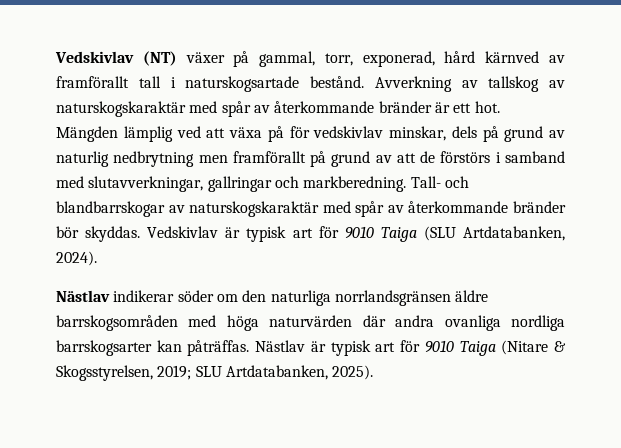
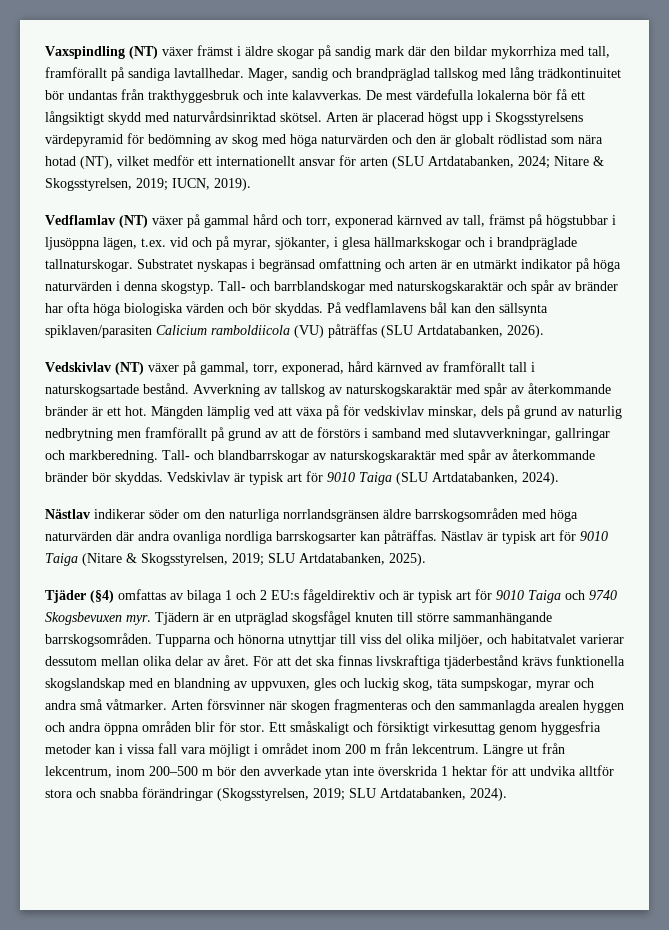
(55, 57) none -> [45,45,610,59] [45,67,621,81] [45,89,585,103] [45,111,583,125] [45,133,603,147] [45,155,604,169] [45,178,251,191] [45,214,616,228] [45,236,577,250] [45,258,621,272] [45,280,618,294] [45,302,548,316] [45,324,544,338] Vaxspindling (NT) växer främst i äldre skogar på sandig mark där den bildar mykorrhiza med tall, framförallt på sandiga lavtallhedar. Mager, sandig och brandpräglad tallskog med lång trädkontinuitet bör undantas från trakthyggesbruk och inte kalavverkas. De mest värdefulla lokalerna bör få ett långsiktigt skydd med naturvårdsinriktad skötsel. Arten är placerad högst upp i Skogsstyrelsens värdepyramid för bedömning av skog med höga naturvärden och den är globalt rödlistad som nära hotad (NT), vilket medför ett internationellt ansvar för arten (SLU Artdatabanken, 2024; Nitare & Skogsstyrelsen, 2019; IUCN, 2019). // Vedflamlav (NT) växer på gammal hård och torr, exponerad kärnved av tall, främst på högstubbar i ljusöppna lägen, t.ex. vid och på myrar, sjökanter, i glesa hällmarkskogar och i brandpräglade tallnaturskogar. Substratet nyskapas i begränsad omfattning och arten är en utmärkt indikator på höga naturvärden i denna skogstyp. Tall- och barrblandskogar med naturskogskaraktär och spår av bränder har ofta höga biologiska värden och bör skyddas. På vedflamlavens bål kan den sällsynta spiklaven/parasiten Calicium ramboldiicola (VU) påträffas (SLU Artdatabanken, 2026). //
(374, 372) none -> [45,589,617,603] [45,611,552,625] [45,633,624,647] [45,655,625,669] [45,678,594,691] [45,699,624,713] [45,721,601,735] [45,743,565,757] [45,765,614,779] [45,787,507,801] // Tjäder (§4) omfattas av bilaga 1 och 2 EU:s fågeldirektiv och är typisk art för 9010 Taiga och 9740 Skogsbevuxen myr. Tjädern är en utpräglad skogsfågel knuten till större sammanhängande barrskogsområden. Tupparna och hönorna utnyttjar till viss del olika miljöer, och habitatvalet varierar dessutom mellan olika delar av året. För att det ska finnas livskraftiga tjäderbestånd krävs funktionella skogslandskap med en blandning av uppvuxen, gles och luckig skog, täta sumpskogar, myrar och andra små våtmarker. Arten försvinner när skogen fragmenteras och den sammanlagda arealen hyggen och andra öppna områden blir för stor. Ett småskaligt och försiktigt virkesuttag genom hyggesfria metoder kan i vissa fall vara möjligt i området inom 200 m från lekcentrum. Längre ut från lekcentrum, inom 200–500 m bör den avverkade ytan inte överskrida 1 hektar för att undvika alltför stora och snabba förändringar (Skogsstyrelsen, 2019; SLU Artdatabanken, 2024).

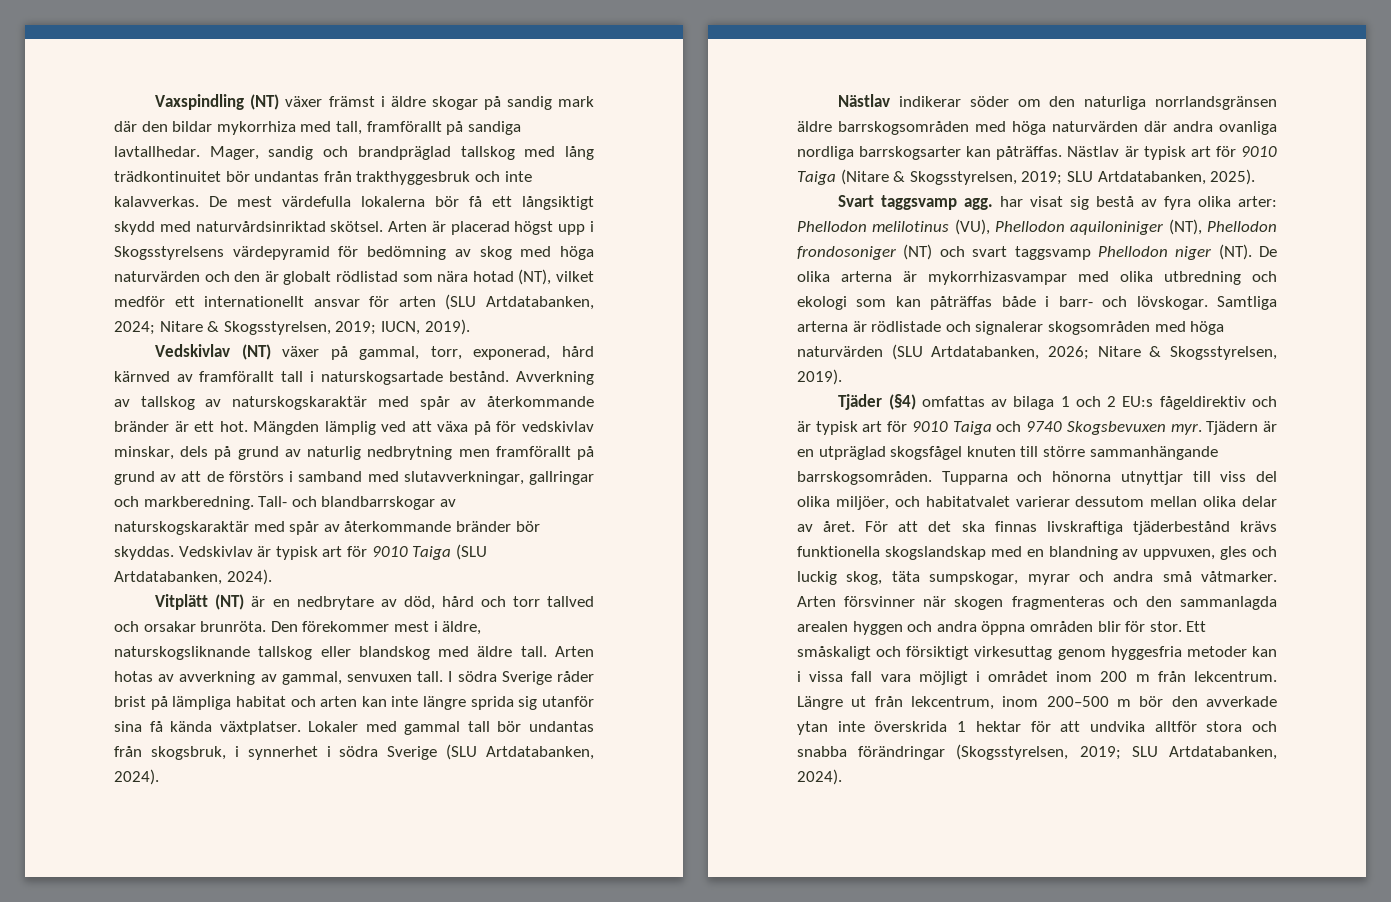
[45,214,616,228] [45,236,577,250] [45,258,621,272] [45,280,618,294] [45,302,548,316] [45,324,544,338] // Vedflamlav (NT) växer på gammal hård och torr, exponerad kärnved av tall, främst på högstubbar i ljusöppna lägen, t.ex. vid och på myrar, sjökanter, i glesa hällmarkskogar och i brandpräglade tallnaturskogar. Substratet nyskapas i begränsad omfattning och arten är en utmärkt indikator på höga naturvärden i denna skogstyp. Tall- och barrblandskogar med naturskogskaraktär och spår av bränder har ofta höga biologiska värden och bör skyddas. På vedflamlavens bål kan den sällsynta spiklaven/parasiten Calicium ramboldiicola (VU) påträffas (SLU Artdatabanken, 2026). -> (470, 327) none
(559, 478) none -> [155,594,595,610] [114,621,482,635] [114,646,594,660] [114,671,594,685] [114,696,594,710] [114,721,594,735] [114,744,594,760] [114,769,159,785] // Vitplätt (NT) är en nedbrytare av död, hård och torr tallved och orsakar brunröta. Den förekommer mest i äldre, naturskogsliknande tallskog eller blandskog med äldre tall. Arten hotas av avverkning av gammal, senvuxen tall. I södra Sverige råder brist på lämpliga habitat och arten kan inte längre sprida sig utanför sina få kända växtplatser. Lokaler med gammal tall bör undantas från skogsbruk, i synnerhet i södra Sverige (SLU Artdatabanken, 2024).
(426, 559) none -> [838,195,1277,210] [797,219,1277,235] [797,244,1277,260] [797,271,1277,285] [797,296,1277,310] [797,321,1225,335] [797,344,1277,360] [797,369,842,385] // Svart taggsvamp agg. har visat sig bestå av fyra olika arter: Phellodon melilotinus (VU), Phellodon aquiloniniger (NT), Phellodon frondosoniger (NT) och svart taggsvamp Phellodon niger (NT). De olika arterna är mykorrhizasvampar med olika utbredning och ekologi som kan påträffas både i barr- och lövskogar. Samtliga arterna är rödlistade och signalerar skogsområden med höga naturvärden (SLU Artdatabanken, 2026; Nitare & Skogsstyrelsen, 2019).

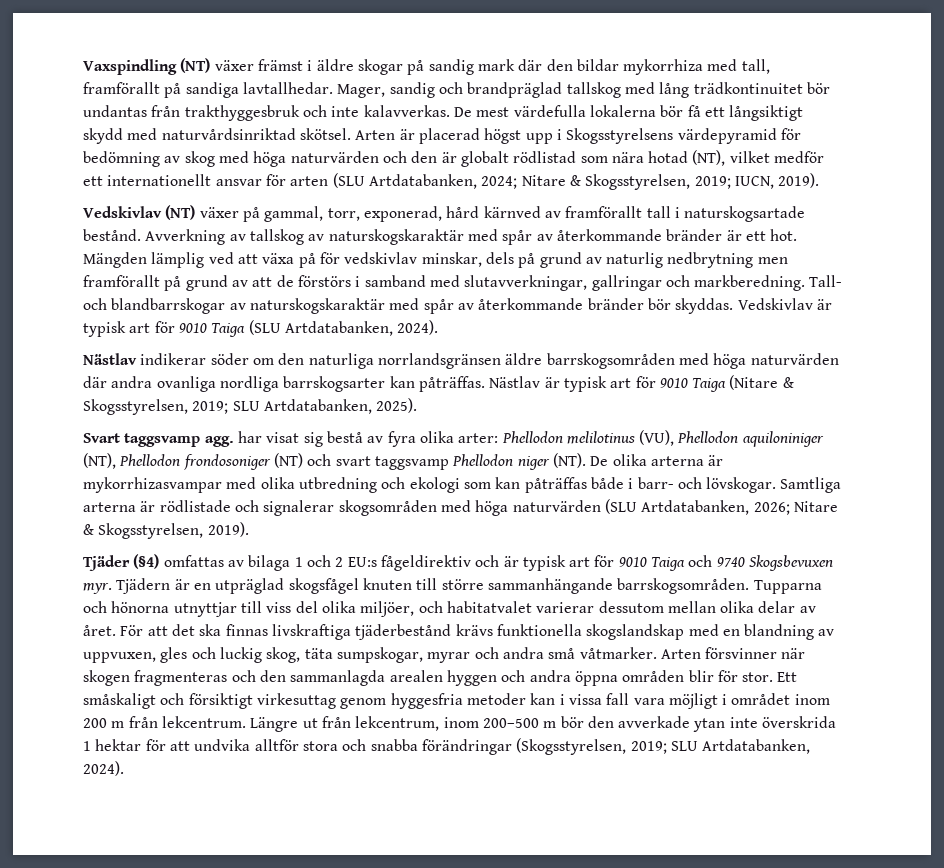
[155,594,595,610] [114,621,482,635] [114,646,594,660] [114,671,594,685] [114,696,594,710] [114,721,594,735] [114,744,594,760] [114,769,159,785] // Vitplätt (NT) är en nedbrytare av död, hård och torr tallved och orsakar brunröta. Den förekommer mest i äldre, naturskogsliknande tallskog eller blandskog med äldre tall. Arten hotas av avverkning av gammal, senvuxen tall. I södra Sverige råder brist på lämpliga habitat och arten kan inte längre sprida sig utanför sina få kända växtplatser. Lokaler med gammal tall bör undantas från skogsbruk, i synnerhet i södra Sverige (SLU Artdatabanken, 2024). -> (439, 327) none

